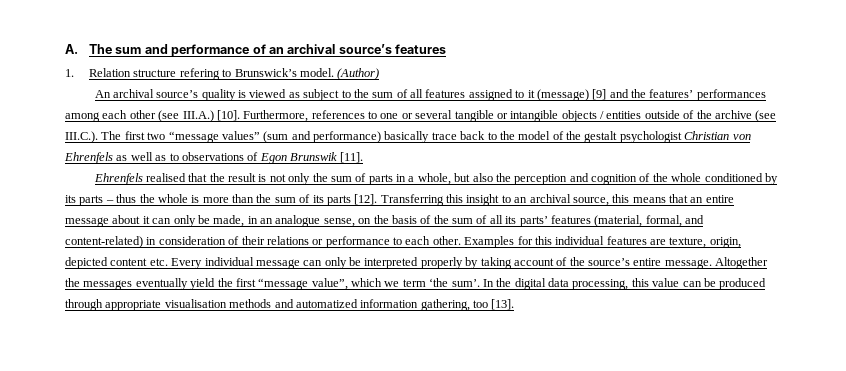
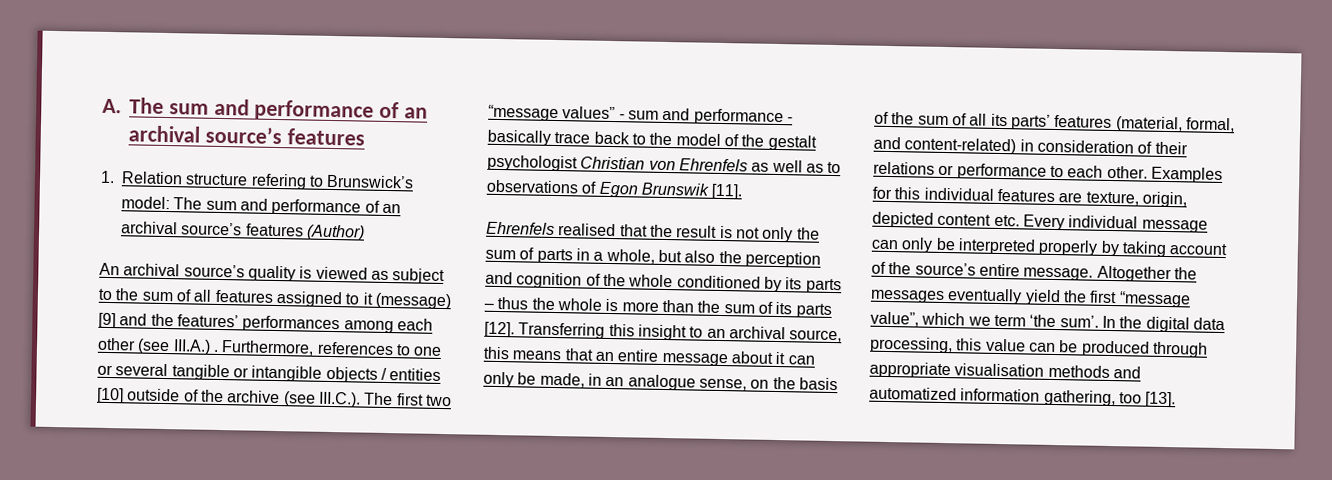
[299,68,334,77] model. -> [121,196,401,216] [121,221,304,237] model: The sum and performance of an archival source’s features
[216,110,240,121] [10]. -> [212,349,218,352] .
(642, 115) none -> [96,387,124,404] [10]
[263,131,381,143] (sum and performance) -> [618,107,793,126] - sum and performance -

